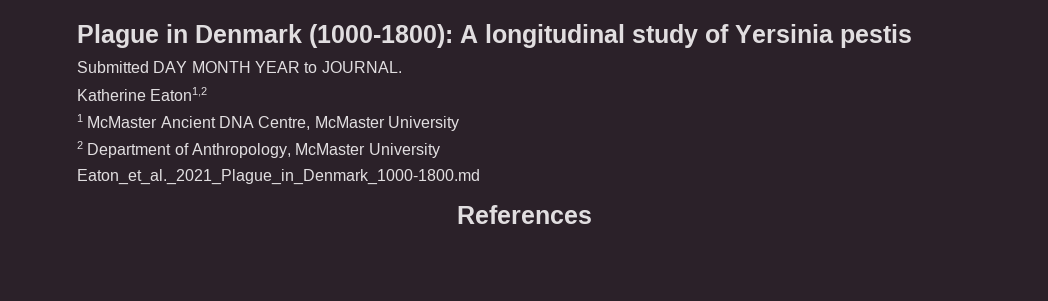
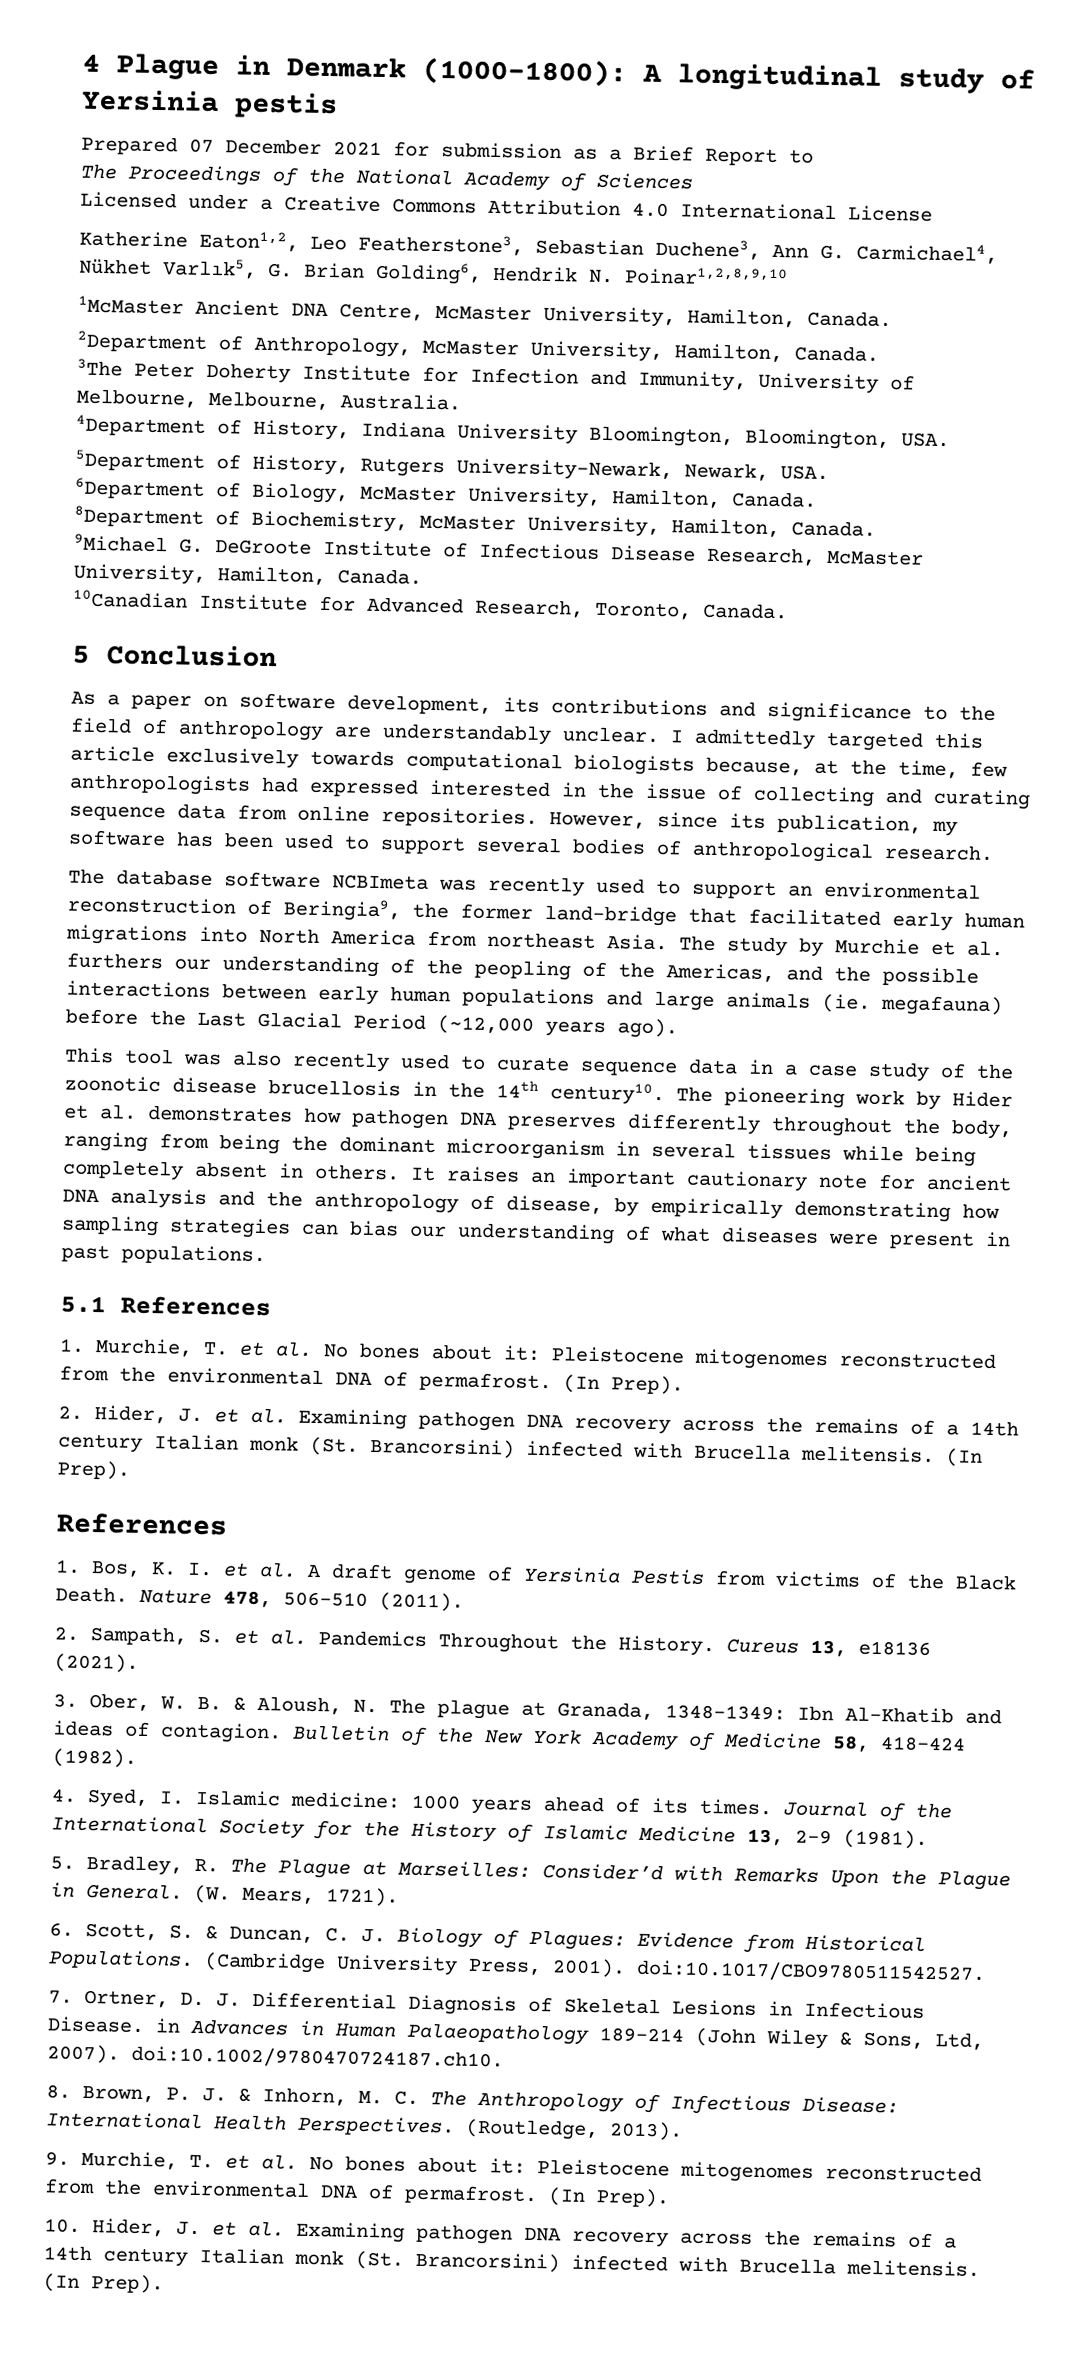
(77, 36) none -> [82,53,100,72] 4
[77,61,402,73] [77,87,208,101] [77,114,459,131] [77,141,440,158] [77,169,480,185] [456,205,592,224] Submitted DAY MONTH YEAR to JOURNAL. // Katherine Eaton1,2 // 1 McMaster Ancient DNA Centre, McMaster University // 2 Department of Anthropology, McMaster University // Eaton_et_al._2021_Plague_in_Denmark_1000-1800.md // References -> [81,135,814,166] [80,163,693,192] [80,191,933,222] [79,230,998,264] [79,258,788,287] [78,295,892,328] [77,330,879,363] [77,358,915,394] [76,388,461,411] [76,414,950,451] [75,449,829,482] [75,477,817,509] [74,505,876,538] [74,533,924,566] [73,563,422,586] [73,589,788,620] [72,643,277,668] [71,691,996,724] [70,717,984,752] [70,745,1008,779] [69,773,1031,810] [69,803,958,837] [68,829,994,863] [68,868,981,900] [67,896,1025,932] [66,924,1004,957] [66,952,979,987] [66,980,1003,1017] [65,1008,678,1039] [65,1047,1014,1082] [64,1075,1013,1111] [64,1104,1013,1140] [63,1131,976,1167] [62,1159,1012,1192] [62,1188,1000,1223] [61,1215,1011,1250] [61,1244,266,1266] [60,1295,271,1317] [59,1338,996,1371] [59,1365,684,1395] [58,1405,1019,1437] [58,1433,983,1467] [57,1460,130,1480] [56,1512,227,1536] [55,1559,1017,1591] [55,1586,464,1612] [54,1626,931,1657] [54,1653,139,1673] [53,1693,1002,1725] [53,1720,966,1752] [52,1748,137,1768] [51,1787,952,1822] [51,1815,928,1849] [50,1854,1011,1891] [50,1882,399,1907] [49,1922,926,1954] [48,1949,986,1984] [48,1989,925,2019] [47,2016,984,2050] [47,2044,504,2071] [46,2084,899,2116] [46,2111,683,2141] [45,2150,982,2183] [44,2178,670,2208] [44,2218,957,2249] [43,2245,980,2277] [43,2273,164,2294] Prepared 07 December 2021 for submission as a Brief Report to // The Proceedings of the National Academy of Sciences // Licensed under a Creative Commons Attribution 4.0 International License // Katherine Eaton1,2, Leo Featherstone3, Sebastian Duchene3, Ann G. Carmichael4, Nükhet Varlık5, G. Brian Golding6, Hendrik N. Poinar1,2,8,9,10 // 1McMaster Ancient DNA Centre, McMaster University, Hamilton, Canada. // 2Department of Anthropology, McMaster University, Hamilton, Canada. // 3The Peter Doherty Institute for Infection and Immunity, University of Melbourne, Melbourne, Australia. // 4Department of History, Indiana University Bloomington, Bloomington, USA. // 5Department of History, Rutgers University-Newark, Newark, USA. // 6Department of Biology, McMaster University, Hamilton, Canada. // 8Department of Biochemistry, McMaster University, Hamilton, Canada. // 9Michael G. DeGroote Institute of Infectious Disease Research, McMaster University, Hamilton, Canada. // 10Canadian Institute for Advanced Research, Toronto, Canada. // 5 Conclusion // As a paper on software development, its contributions and significance to the field of anthropology are understandably unclear. I admittedly targeted this article exclusively towards computational biologists because, at the time, few anthropologists had expressed interested in the issue of collecting and curating sequence data from online repositories. However, since its publication, my software has been used to support several bodies of anthropological research. // The database software NCBImeta was recently used to support an environmental reconstruction of Beringia9, the former land-bridge that facilitated early human migrations into North America from northeast Asia. The study by Murchie et al. furthers our understanding of the peopling of the Americas, and the possible interactions between early human populations and large animals (ie. megafauna) before the Last Glacial Period (~12,000 years ago). // This tool was also recently used to curate sequence data in a case study of the zoonotic disease brucellosis in the 14th century10. The pioneering work by Hider et al. demonstrates how pathogen DNA preserves differently throughout the body, ranging from being the dominant microorganism in several tissues while being completely absent in others. It raises an important cautionary note for ancient DNA analysis and the anthropology of disease, by empirically demonstrating how sampling strategies can bias our understanding of what diseases were present in past populations. // 5.1 References // 1. Murchie, T. et al. No bones about it: Pleistocene mitogenomes reconstructed from the environmental DNA of permafrost. (In Prep). // 2. Hider, J. et al. Examining pathogen DNA recovery across the remains of a 14th century Italian monk (St. Brancorsini) infected with Brucella melitensis. (In Prep). // References // 1. Bos, K. I. et al. A draft genome of Yersinia Pestis from victims of the Black Death. Nature 478, 506–510 (2011). // 2. Sampath, S. et al. Pandemics Throughout the History. Cureus 13, e18136 (2021). // 3. Ober, W. B. & Aloush, N. The plague at Granada, 1348-1349: Ibn Al-Khatib and ideas of contagion. Bulletin of the New York Academy of Medicine 58, 418–424 (1982). // 4. Syed, I. Islamic medicine: 1000 years ahead of its times. Journal of the International Society for the History of Islamic Medicine 13, 2–9 (1981). // 5. Bradley, R. The Plague at Marseilles: Consider’d with Remarks Upon the Plague in General. (W. Mears, 1721). // 6. Scott, S. & Duncan, C. J. Biology of Plagues: Evidence from Historical Populations. (Cambridge University Press, 2001). doi:10.1017/CBO9780511542527. // 7. Ortner, D. J. Differential Diagnosis of Skeletal Lesions in Infectious Disease. in Advances in Human Palaeopathology 189–214 (John Wiley & Sons, Ltd, 2007). doi:10.1002/9780470724187.ch10. // 8. Brown, P. J. & Inhorn, M. C. The Anthropology of Infectious Disease: International Health Perspectives. (Routledge, 2013). // 9. Murchie, T. et al. No bones about it: Pleistocene mitogenomes reconstructed from the environmental DNA of permafrost. (In Prep). // 10. Hider, J. et al. Examining pathogen DNA recovery across the remains of a 14th century Italian monk (St. Brancorsini) infected with Brucella melitensis. (In Prep).

